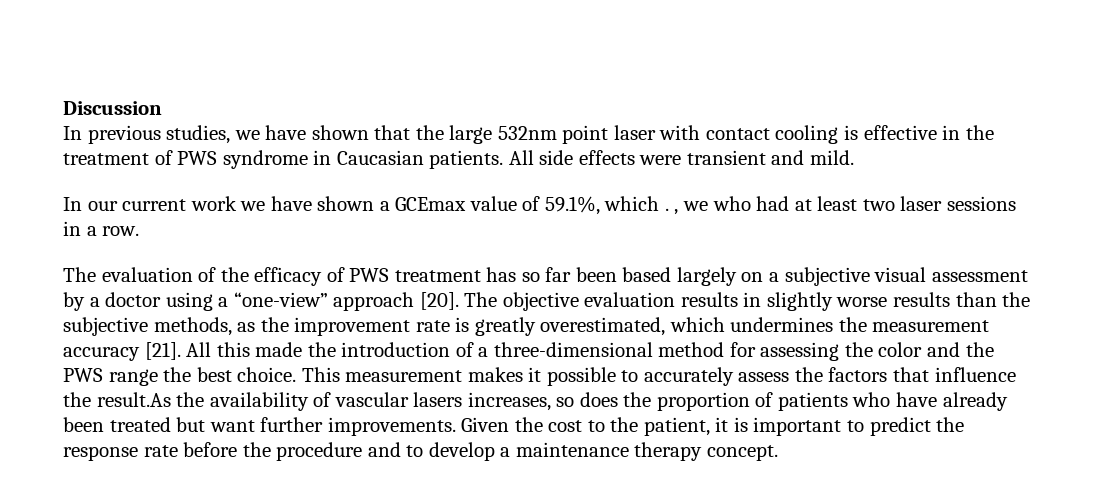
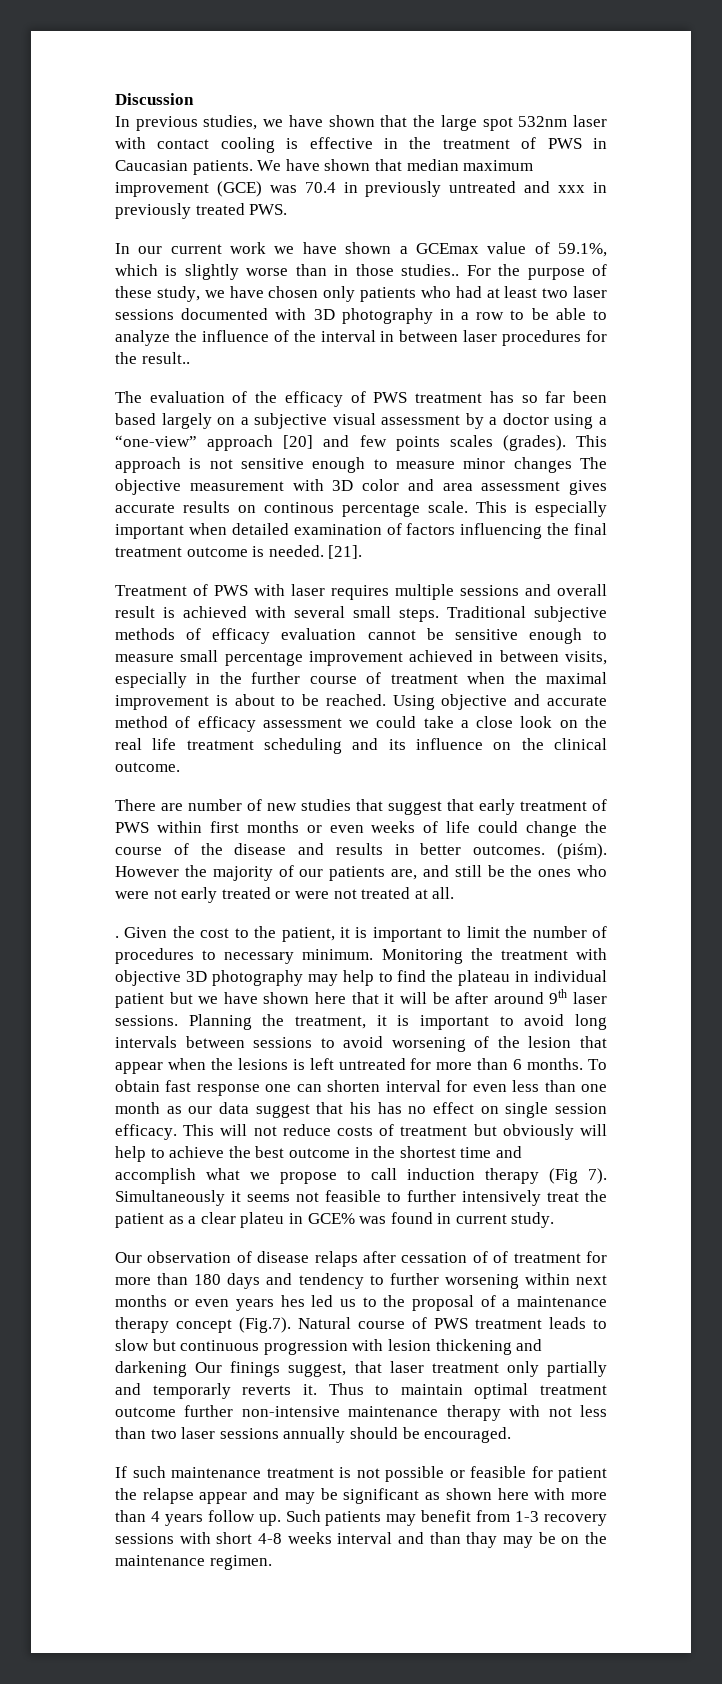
[497,125,609,144] 532nm point -> [482,116,568,131] spot 532nm
[222,150,308,169] syndrome -> (582, 143) none
[508,150,854,165] All side effects were transient and mild. -> [257,159,534,171] [115,181,608,197] [115,203,288,219] We have shown that median maximum improvement (GCE) was 70.4 in previously untreated and xxx in previously treated PWS.
[664,201,709,215] . , we -> [165,264,607,280] [115,286,416,302] is slightly worse than in those studies.. For the purpose of these study, we have chosen only patients
[63,221,140,236] in a row. -> [181,308,607,324] [115,330,607,346] [115,352,190,364] documented with 3D photography in a row to be able to analyze the influence of the interval in between laser procedures for the result..
[419,292,1031,311] [63,317,990,336] [63,342,994,361] [63,367,1016,386] [63,392,1008,411] [63,417,456,436] [20]. The objective evaluation results in slightly worse results than the subjective methods, as the improvement rate is greatly overestimated, which undermines the measurement accuracy [21]. All this made the introduction of a three-dimensional method for assessing the color and the PWS range the best choice. This measurement makes it possible to accurately assess the factors that influence the result.As the availability of vascular lasers increases, so does the proportion of patients who have already been treated but want further improvements. -> [283,435,607,451] [115,457,607,473] [115,479,607,495] [115,501,607,517] [115,523,607,539] [115,545,363,559] [115,584,607,600] [115,606,607,622] [115,628,607,644] [115,650,607,666] [115,672,607,688] [115,694,607,710] [115,716,607,732] [115,738,607,754] [115,762,180,772] [115,799,607,815] [115,821,608,837] [115,843,607,859] [115,865,607,881] [115,887,455,903] [115,936,119,938] [20] and few points scales (grades). This approach is not sensitive enough to measure minor changes The objective measurement with 3D color and area assessment gives accurate results on continous percentage scale. This is especially important when detailed examination of factors influencing the final treatment outcome is needed. [21]. // Treatment of PWS with laser requires multiple sessions and overall result is achieved with several small steps. Traditional subjective methods of efficacy evaluation cannot be sensitive enough to measure small percentage improvement achieved in between visits, especially in the further course of treatment when the maximal improvement is about to be reached. Using objective and accurate method of efficacy assessment we could take a close look on the real life treatment scheduling and its influence on the clinical outcome. // There are number of new studies that suggest that early treatment of PWS within first months or even weeks of life could change the course of the disease and results in better outcomes. (piśm). However the majority of our patients are, and still be the ones who were not early treated or were not treated at all. // .
[869,417,965,436] [63,442,778,461] predict the response rate before the procedure and to develop a maintenance therapy concept. -> [466,926,607,938] [115,948,608,964] [115,970,607,986] [115,989,608,1008] [115,1014,608,1030] [115,1036,607,1052] [115,1058,607,1074] [115,1080,607,1096] [115,1102,607,1118] [115,1124,607,1140] [115,1146,522,1162] [115,1168,607,1184] [115,1190,607,1206] [115,1212,555,1228] [115,1251,607,1267] [115,1273,607,1289] [115,1295,607,1311] [115,1317,607,1333] [115,1339,543,1355] [115,1361,607,1377] [115,1383,607,1399] [115,1405,607,1421] [115,1427,512,1443] [115,1466,607,1482] [115,1488,607,1504] [115,1510,608,1526] [115,1532,607,1548] [115,1555,272,1570] limit the number of procedures to necessary minimum. Monitoring the treatment with objective 3D photography may help to find the plateau in individual patient but we have shown here that it will be after around 9th laser sessions. Planning the treatment, it is important to avoid long intervals between sessions to avoid worsening of the lesion that appear when the lesions is left untreated for more than 6 months. To obtain fast response one can shorten interval for even less than one month as our data suggest that his has no effect on single session efficacy. This will not reduce costs of treatment but obviously will help to achieve the best outcome in the shortest time and accomplish what we propose to call induction therapy (Fig 7). Simultaneously it seems not feasible to further intensively treat the patient as a clear plateu in GCE% was found in current study. // Our observation of disease relaps after cessation of of treatment for more than 180 days and tendency to further worsening within next months or even years hes led us to the proposal of a maintenance therapy concept (Fig.7). Natural course of PWS treatment leads to slow but continuous progression with lesion thickening and darkening Our finings suggest, that laser treatment only partially and temporarly reverts it. Thus to maintain optimal treatment outcome further non-intensive maintenance therapy with not less than two laser sessions annually should be encouraged. // If such maintenance treatment is not possible or feasible for patient the relapse appear and may be significant as shown here with more than 4 years follow up. Such patients may benefit from 1-3 recovery sessions with short 4-8 weeks interval and than thay may be on the maintenance regimen.

